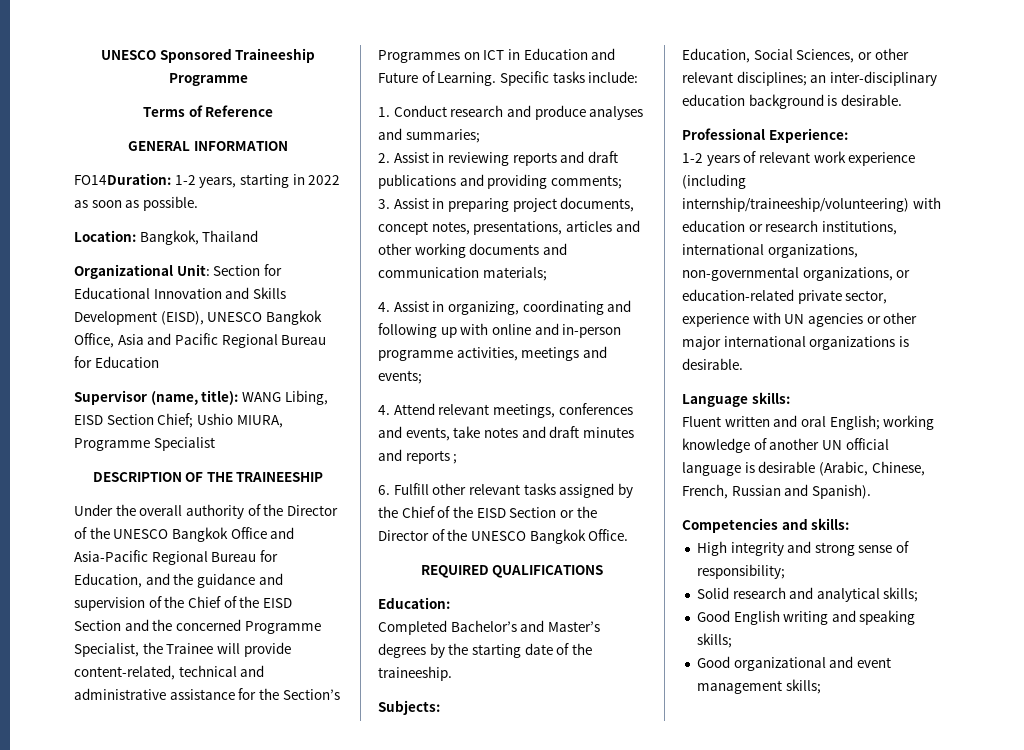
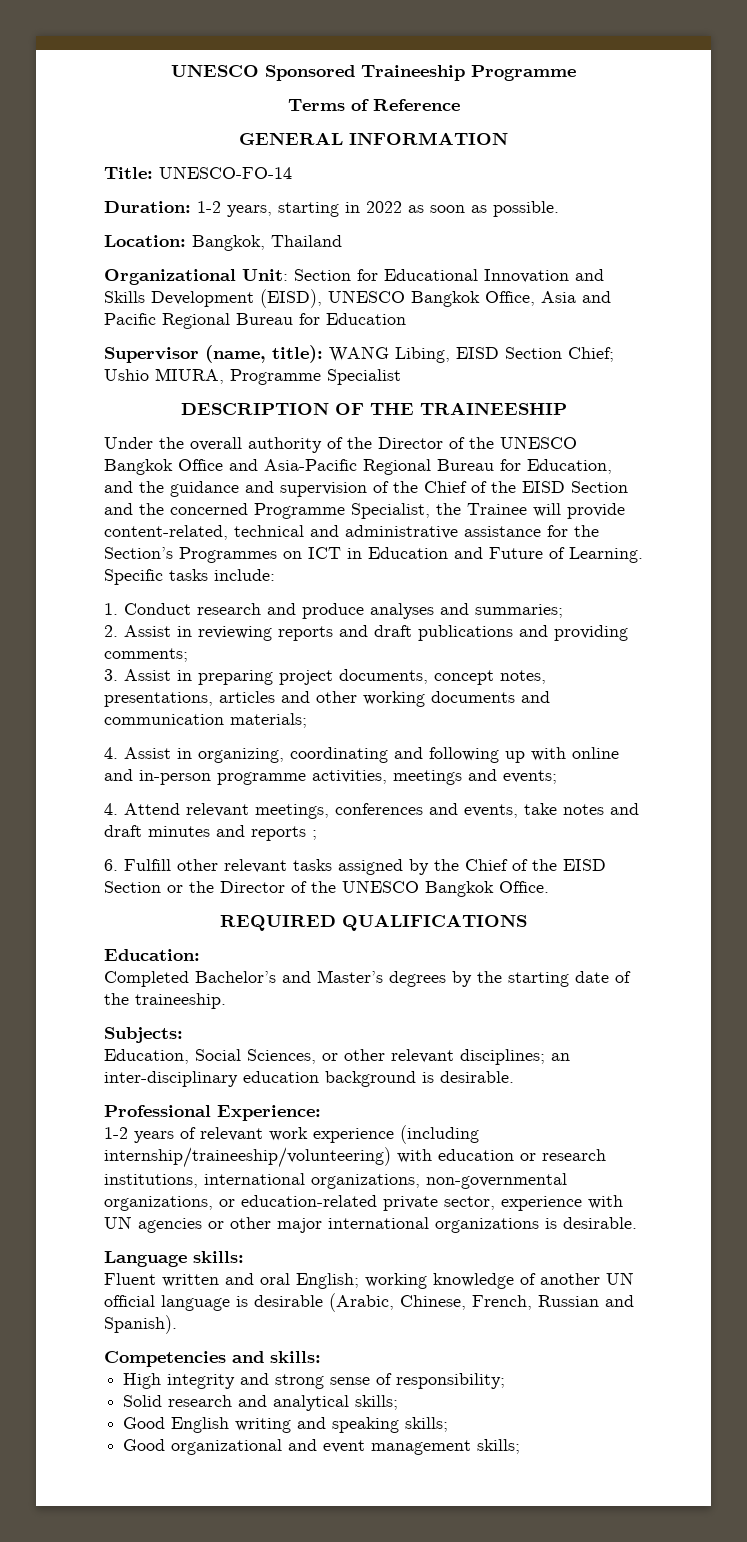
[74,173,171,185] FO14Duration: -> [104,166,292,179] [104,201,191,213] Title: UNESCO-FO-14 // Duration:

